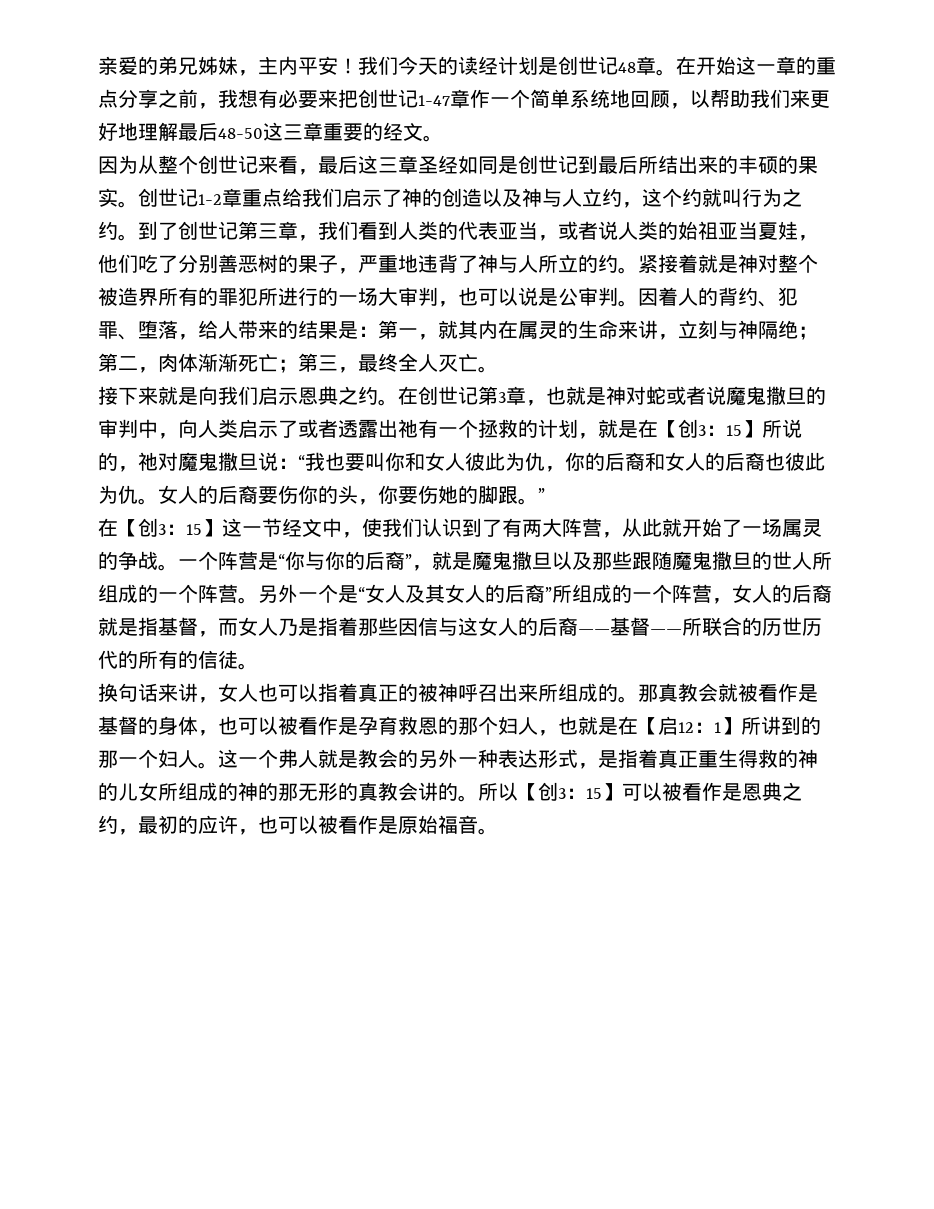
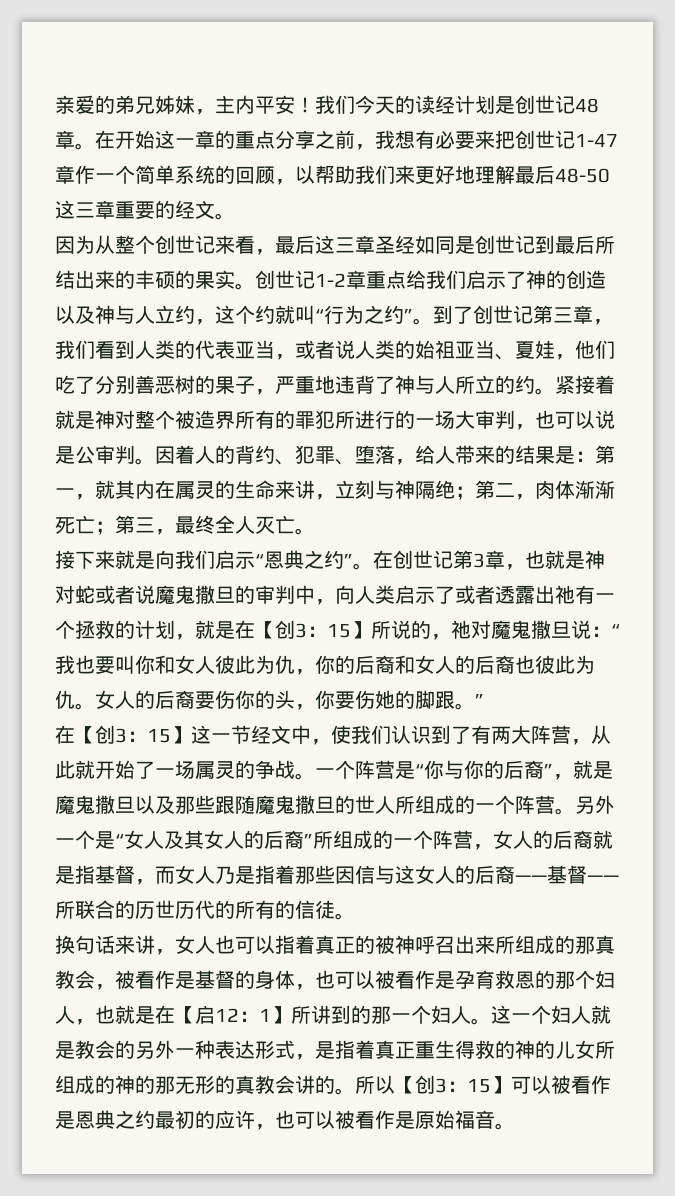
[610,89,630,108] 地 -> [215,165,235,184] 的
(742, 197) none -> [315,309,324,322] “
(118, 230) none -> [404,309,413,322] ”
(758, 230) none -> [495,354,515,360] 、
[298,386,378,405] 恩典之约 -> [255,550,353,569] “恩典之约”
[618,696,638,703] 。 -> (575, 944) none
[718,683,738,702] 就 -> [95,984,115,990] ，
[278,749,298,768] 弗 -> [551,1005,571,1024] 妇
[118,829,138,835] ， -> (155, 1119) none

